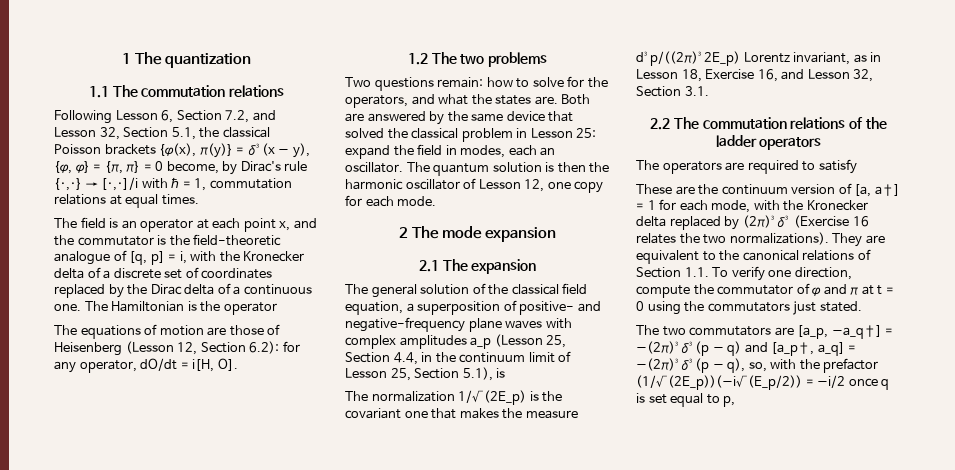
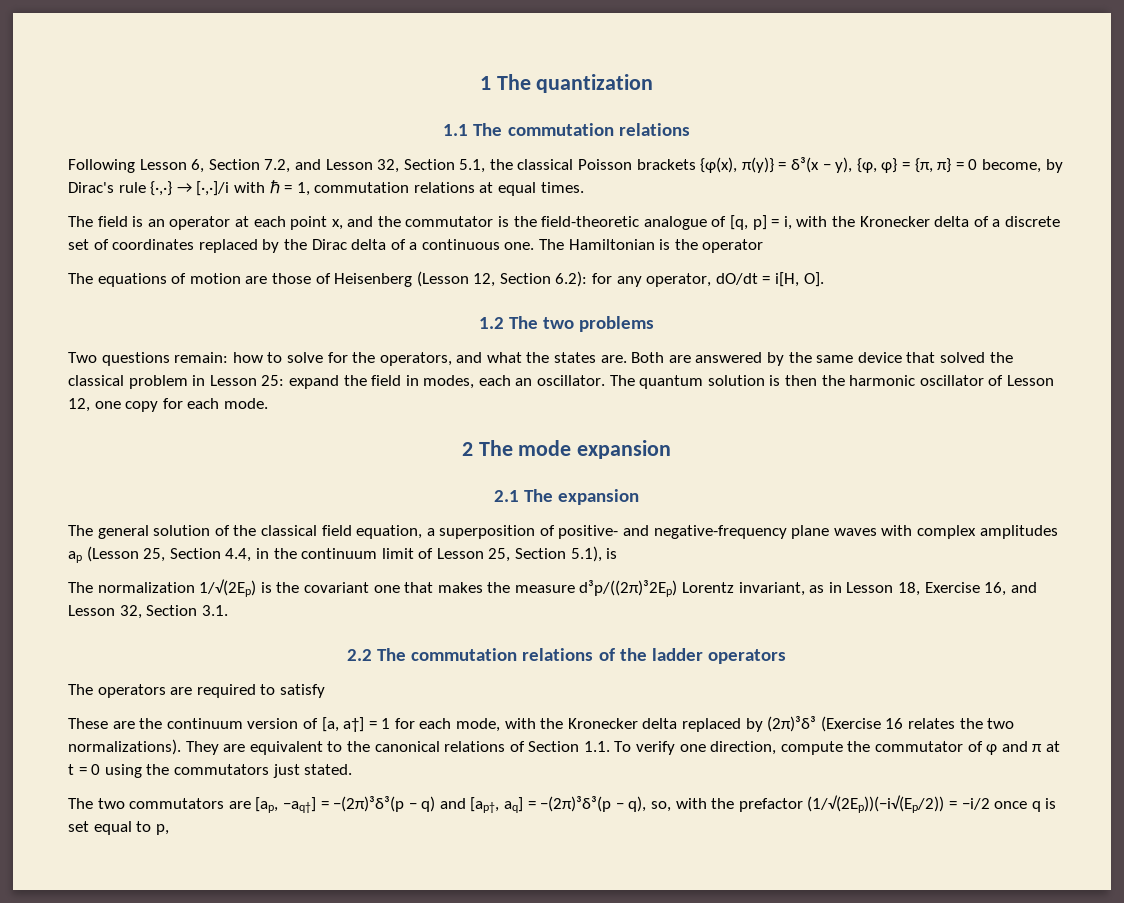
[470,337,492,349] a_p -> [68,551,82,563] ap
[458,390,527,405] 1/√(2E_p) -> [199,579,257,597] 1/√(2Ep)
[636,51,740,66] d³p/((2π)³2E_p) -> [579,580,678,597] d³p/((2π)³2Ep)
[797,325,882,339] [a_p, −a_q†] -> [255,797,316,813] [ap, −aq†]
[771,342,845,356] [a_p†, a_q] -> [470,797,524,813] [ap†, aq]
[636,375,802,390] (1/√(2E_p))(−i√(E_p/2)) -> [807,795,945,813] (1/√(2Ep))(−i√(Ep/2))

